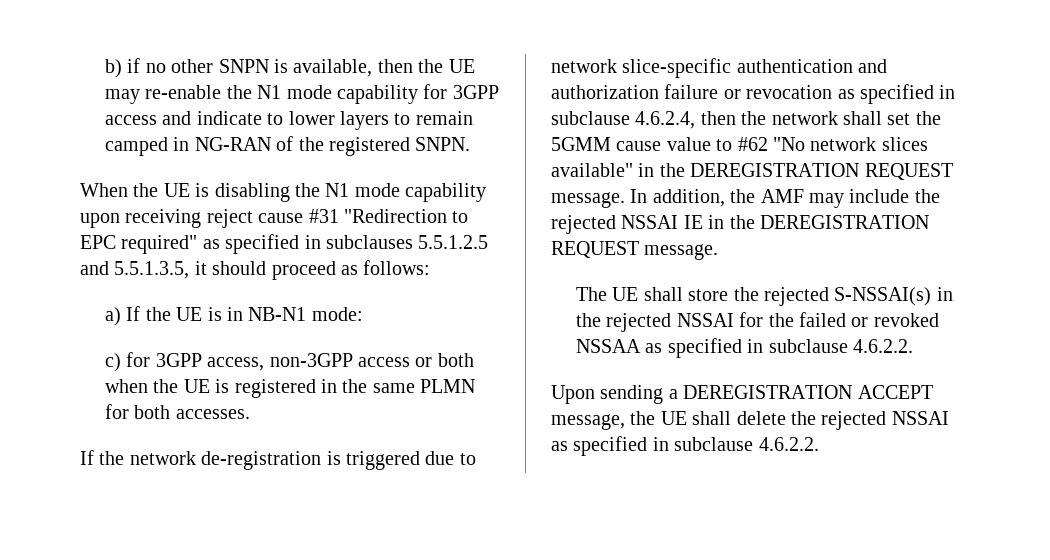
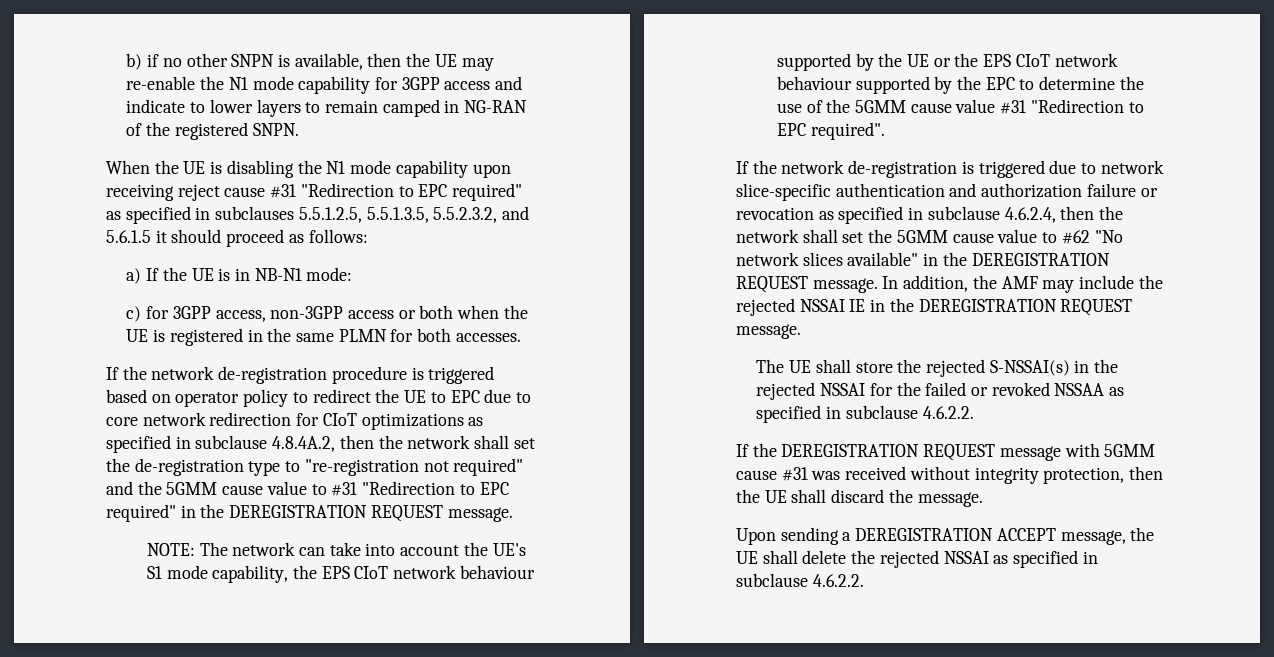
[418,235,489,249] [80,261,190,279] 5.5.1.2.5 and 5.5.1.3.5, -> [298,206,530,223] [106,230,151,243] 5.5.1.2.5, 5.5.1.3.5, 5.5.2.3.2, and 5.6.1.5
(250, 414) none -> [106,366,495,384] [106,389,531,407] [106,412,484,430] [106,435,535,453] [106,458,524,476] [106,481,509,496] [106,504,513,522] [146,542,526,556] [146,565,535,583] [776,53,1118,71] [776,76,1144,94] [776,99,1144,114] [776,122,885,140] // If the network de-registration procedure is triggered based on operator policy to redirect the UE to EPC due to core network redirection for CIoT optimizations as specified in subclause 4.8.4A.2, then the network shall set the de-registration type to "re-registration not required" and the 5GMM cause value to #31 "Redirection to EPC required" in the DEREGISTRATION REQUEST message. // NOTE: The network can take into account the UE's S1 mode capability, the EPS CIoT network behaviour supported by the UE or the EPS CIoT network behaviour supported by the EPC to determine the use of the 5GMM cause value #31 "Redirection to EPC required".
(913, 346) none -> [736,443,1156,461] [736,466,1164,484] [736,489,983,507] // If the DEREGISTRATION REQUEST message with 5GMM cause #31 was received without integrity protection, then the UE shall discard the message.

